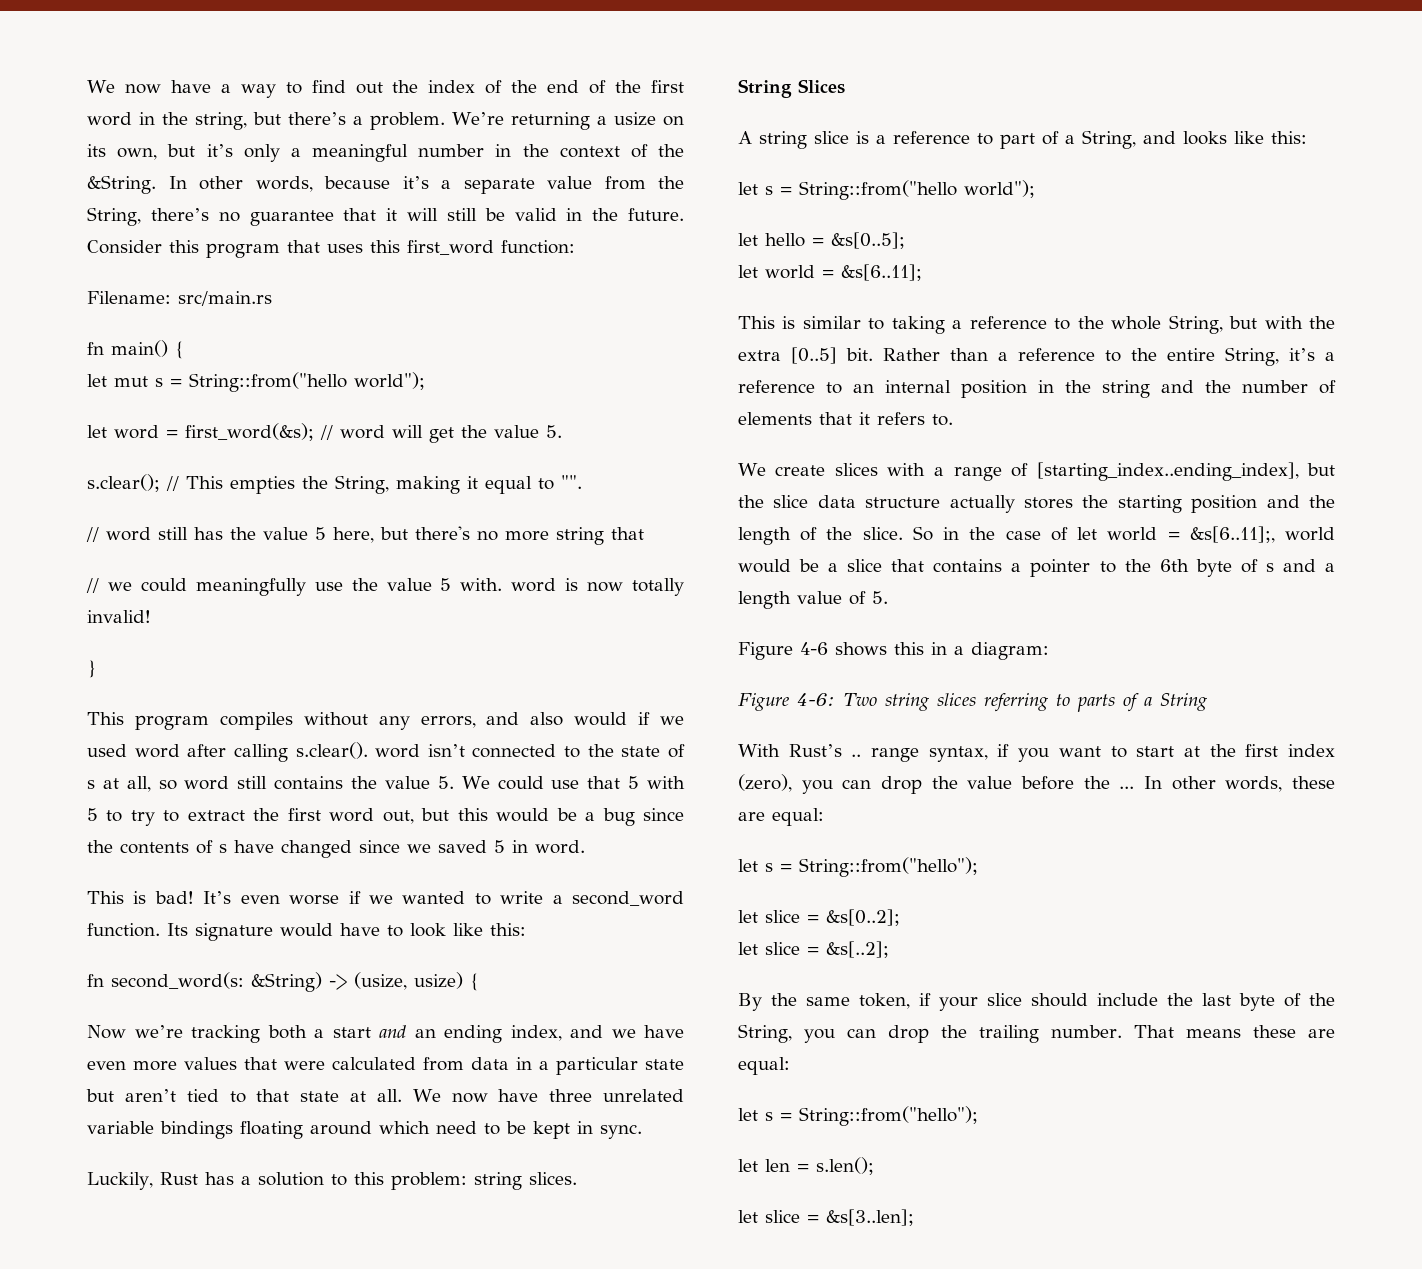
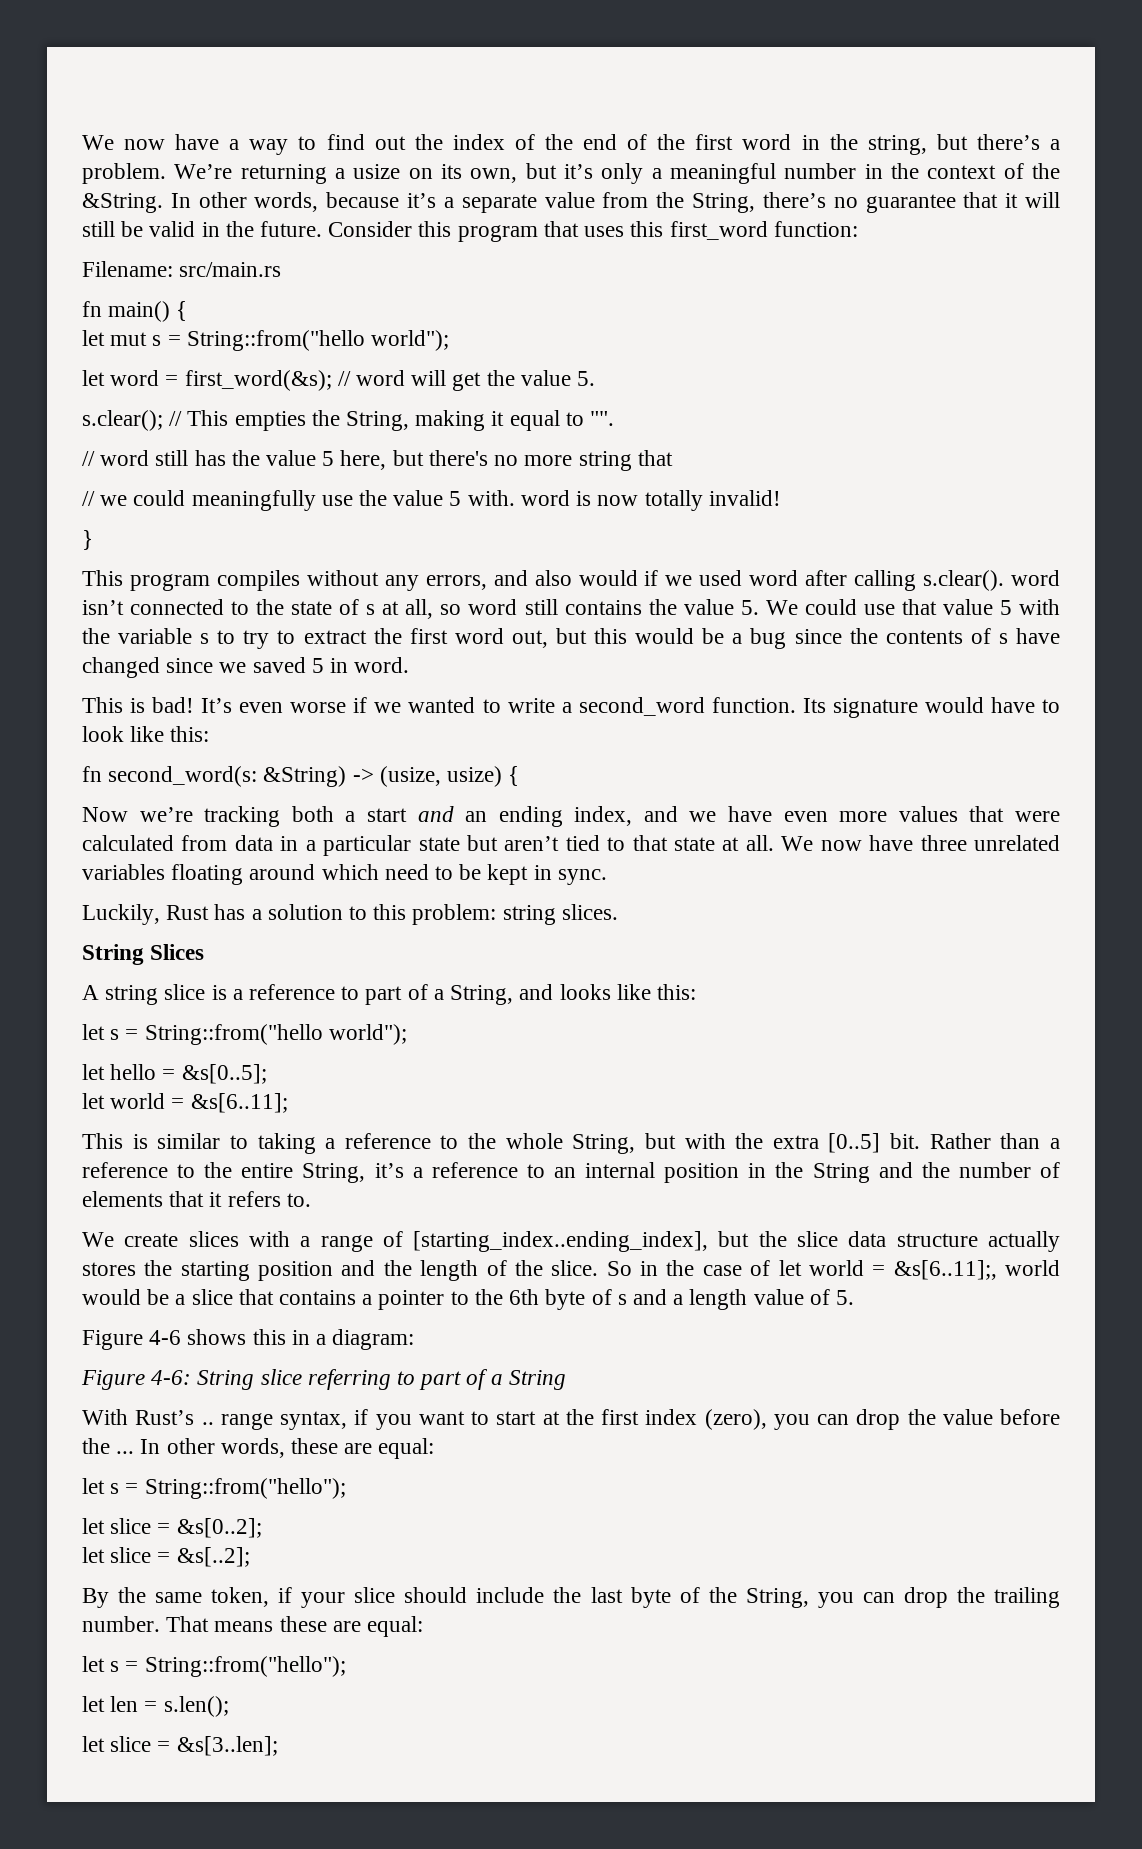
(621, 782) none -> [942,599,993,615] value
[87,808,98,821] 5 -> [82,628,210,644] the variable s
[87,1121,233,1139] variable bindings -> [82,864,165,880] variables
[1102,380,1150,398] string -> [812,1163,870,1183] String
[843,693,976,711] Two string slices -> [197,1369,302,1390] String slice
[1076,694,1115,712] parts -> [419,1371,462,1390] part

